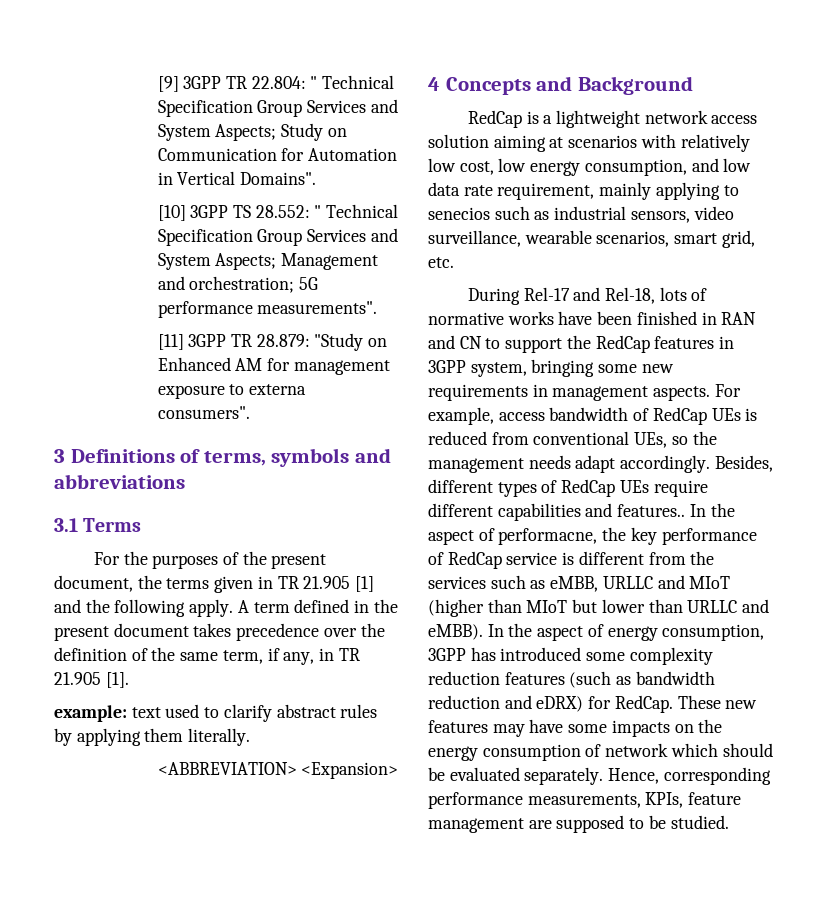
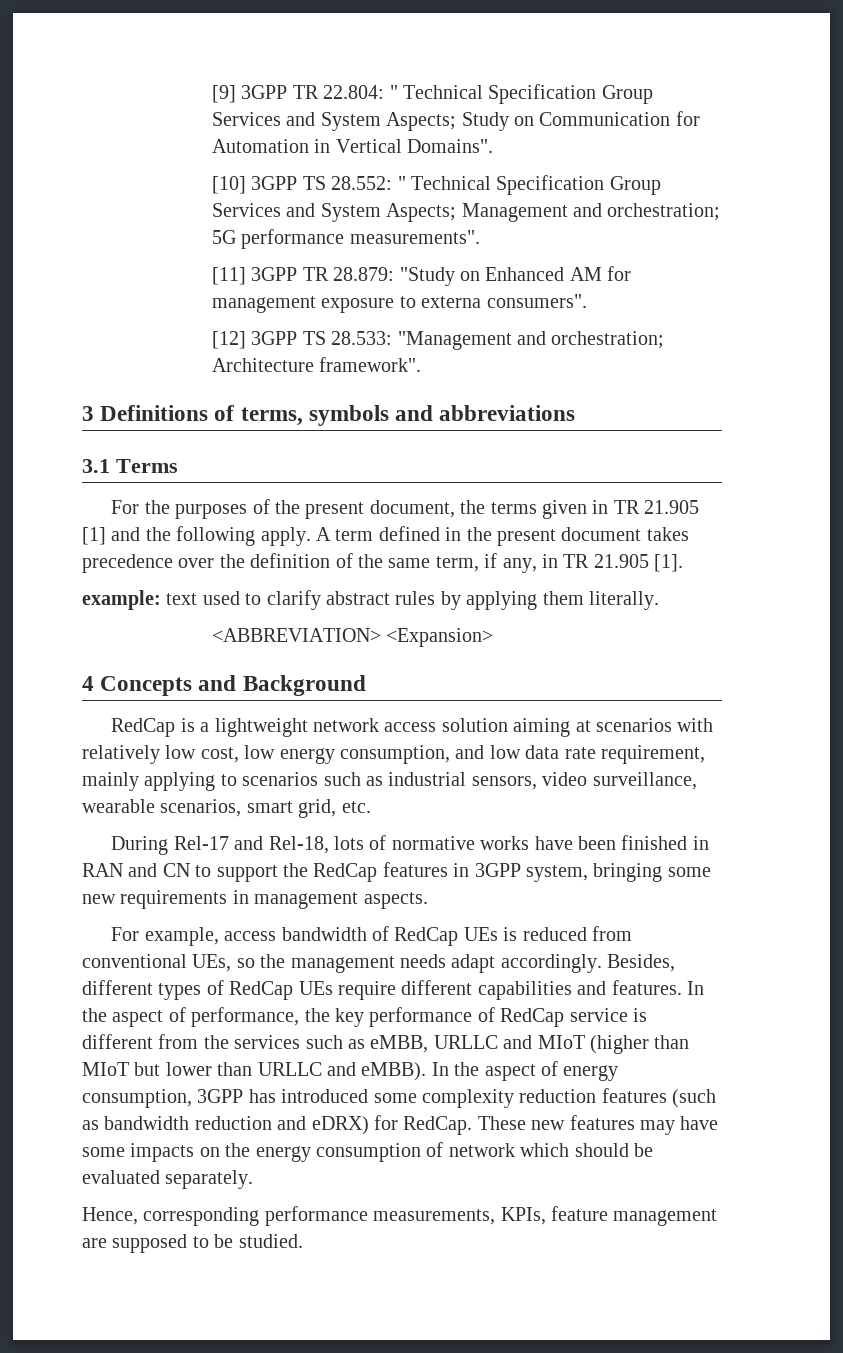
(250, 412) none -> [211,331,665,350] [211,357,422,372] // [12] 3GPP TS 28.533: "Management and orchestration; Architecture framework".
[428,207,490,220] senecios -> [242,772,319,786] scenarios
(711, 393) none -> (428, 900) //
[617,503,735,517] [428,528,598,545] features.. In the aspect of performacne, -> [611,980,704,995] [82,1007,300,1027] features. In the aspect of performance,
(604, 776) none -> (254, 1179) //

